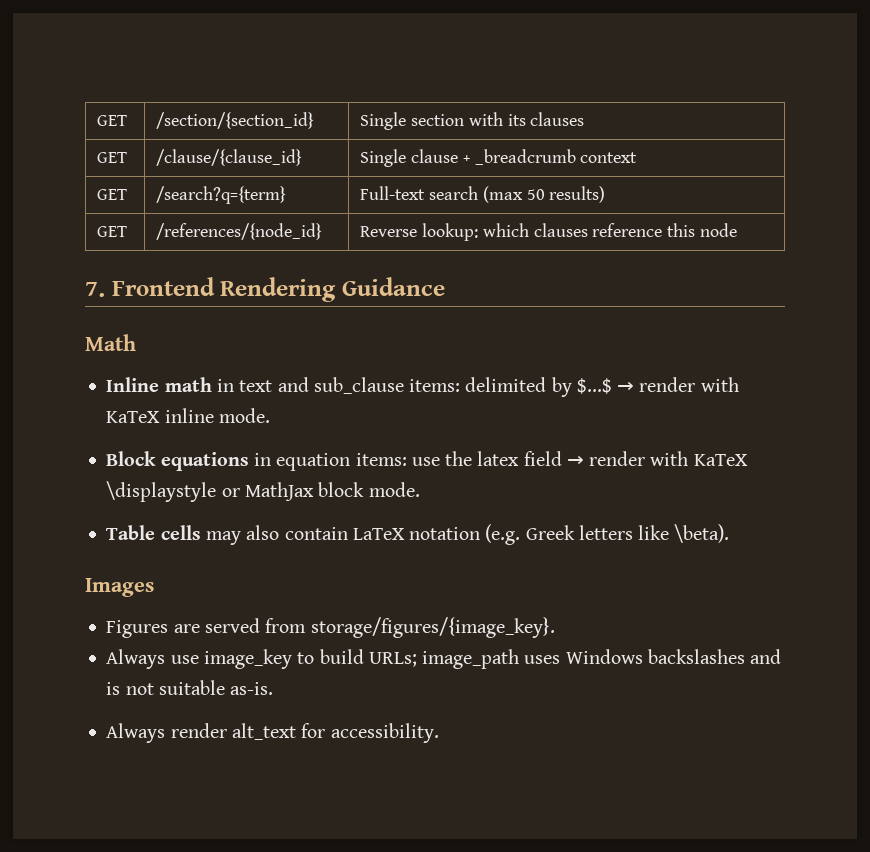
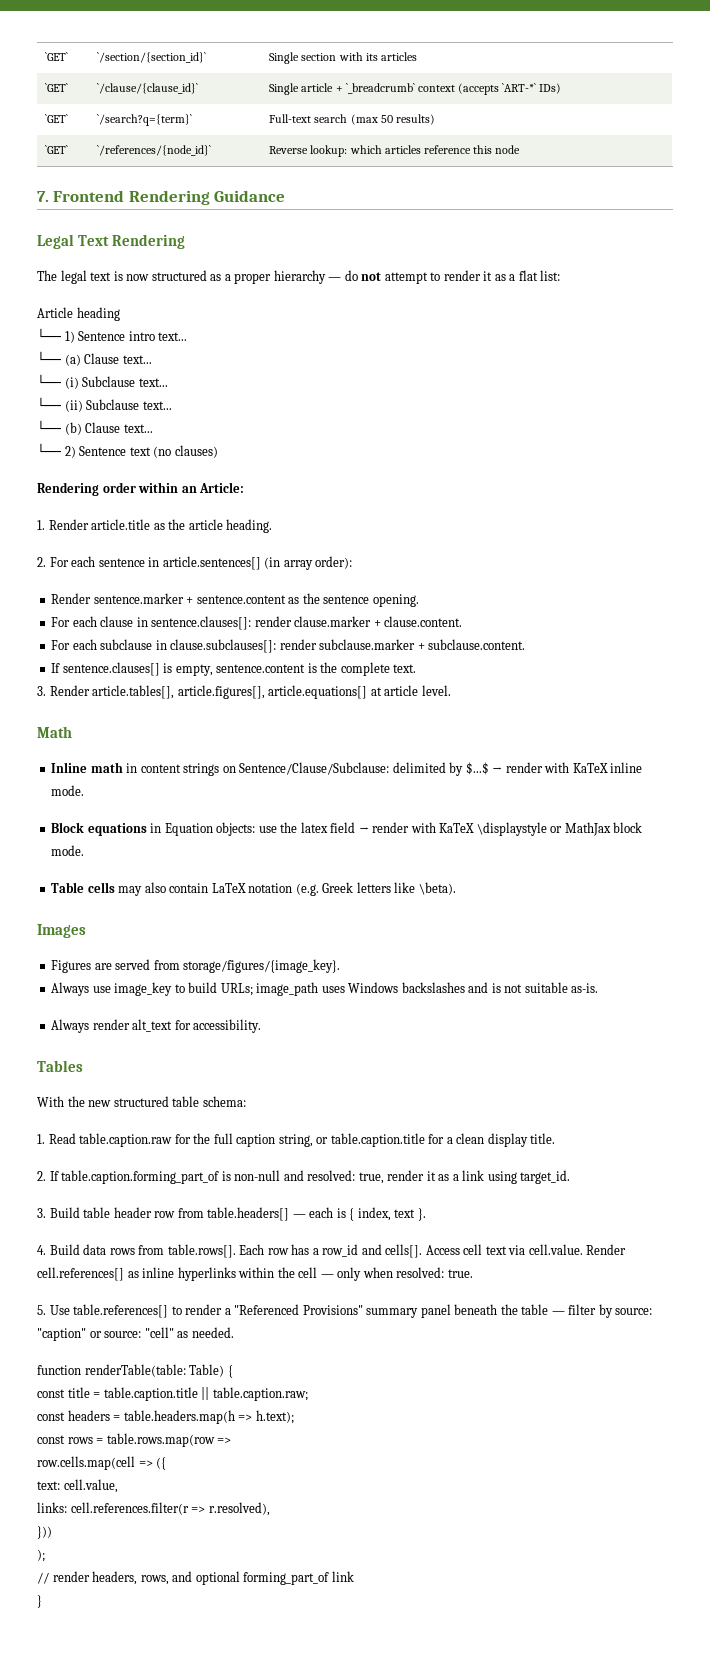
[97,115,128,126] [156,112,315,129] GET | /section/{section_id} -> [45,52,69,61] [97,52,207,63] `GET` | `/section/{section_id}`
[530,112,585,126] [97,152,128,163] [156,149,303,166] [360,149,638,167] [97,189,128,200] [156,186,287,204] clauses // GET | /clause/{clause_id} | Single clause + _breadcrumb context // GET | /search?q={term} -> [380,52,417,61] [45,83,69,92] [97,83,199,94] [269,83,562,95] [45,114,69,123] [97,114,193,126] articles // `GET` | `/clause/{clause_id}` | Single article + `_breadcrumb` context (accepts `ART-*` IDs) // `GET` | `/search?q={term}`
[97,226,128,237] [156,223,323,240] GET | /references/{node_id} -> [45,145,69,154] [97,145,212,156] `GET` | `/references/{node_id}`
[533,223,588,237] clauses -> [384,145,421,154] articles
(445, 286) none -> [37,234,185,249] [37,270,561,284] [37,307,120,321] [37,328,188,343] [37,351,152,366] [37,374,168,389] [37,397,172,412] [37,420,153,435] [37,443,218,458] [37,482,245,496] [37,519,273,533] [37,556,353,570] [51,593,419,607] [51,616,463,630] [51,639,526,653] [51,662,417,676] [37,685,451,699] // Legal Text Rendering // The legal text is now structured as a proper hierarchy — do not attempt to render it as a flat list: // Article heading // └── 1) Sentence intro text... // └── (a) Clause text... // └── (i) Subclause text... // └── (ii) Subclause text... // └── (b) Clause text... // └── 2) Sentence text (no clauses) // Rendering order within an Article: // 1. Render article.title as the article heading. // 2. For each sentence in article.sentences[] (in array order): // Render sentence.marker + sentence.content as the sentence opening. // For each clause in sentence.clauses[]: render clause.marker + clause.content. // For each subclause in clause.subclauses[]: render subclause.marker + subclause.content. // If sentence.clauses[] is empty, sentence.content is the complete text. // 3. Render article.tables[], article.figures[], article.equations[] at article level.
[239,377,461,394] text and sub_clause items: -> [140,762,390,776] content strings on Sentence/Clause/Subclause:
[276,453,407,471] equation items: -> [164,822,256,836] Equation objects:
(439, 733) none -> [37,1060,83,1072] [37,1096,246,1107] [37,1133,556,1147] [37,1170,571,1184] [37,1207,426,1221] [37,1244,627,1258] [37,1267,473,1281] [37,1304,653,1318] [37,1327,234,1341] [37,1364,233,1378] [37,1387,308,1401] [37,1410,294,1424] [37,1433,232,1447] [37,1456,167,1470] [37,1479,118,1493] [37,1502,270,1516] [37,1526,52,1539] [37,1549,45,1562] [37,1571,354,1585] [37,1595,42,1608] // Tables // With the new structured table schema: // 1. Read table.caption.raw for the full caption string, or table.caption.title for a clean display title. // 2. If table.caption.forming_part_of is non-null and resolved: true, render it as a link using target_id. // 3. Build table header row from table.headers[] — each is { index, text }. // 4. Build data rows from table.rows[]. Each row has a row_id and cells[]. Access cell text via cell.value. Render cell.references[] as inline hyperlinks within the cell — only when resolved: true. // 5. Use table.references[] to render a "Referenced Provisions" summary panel beneath the table — filter by source: "caption" or source: "cell" as needed. // function renderTable(table: Table) { // const title = table.caption.title || table.caption.raw; // const headers = table.headers.map(h => h.text); // const rows = table.rows.map(row => // row.cells.map(cell => ({ // text: cell.value, // links: cell.references.filter(r => r.resolved), // })) // ); // // render headers, rows, and optional forming_part_of link // }

